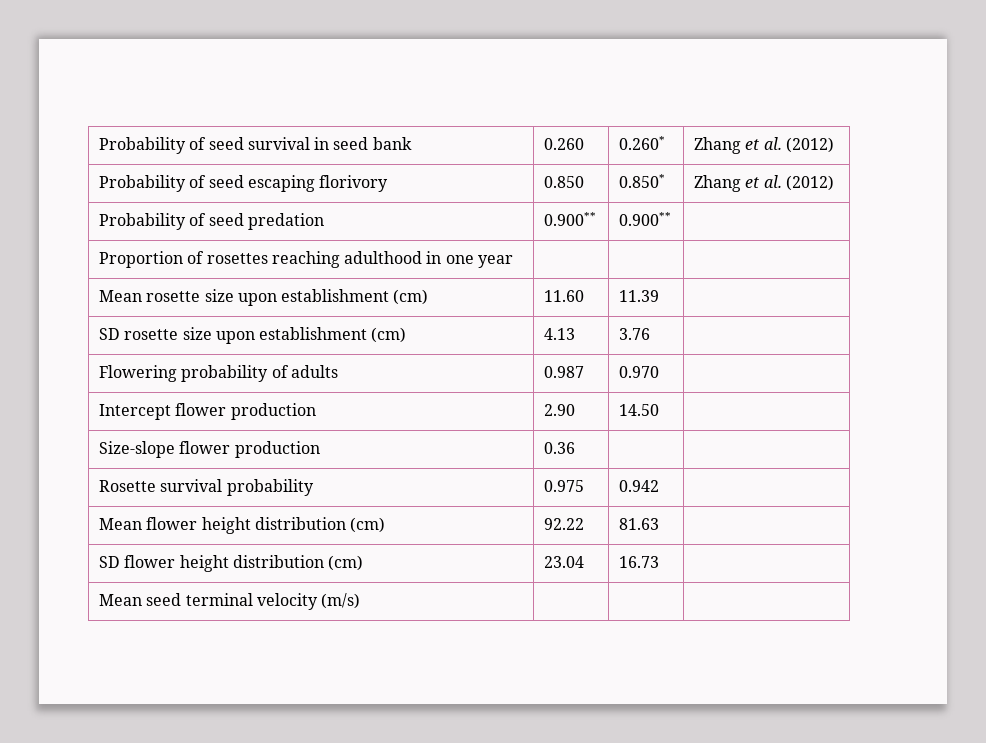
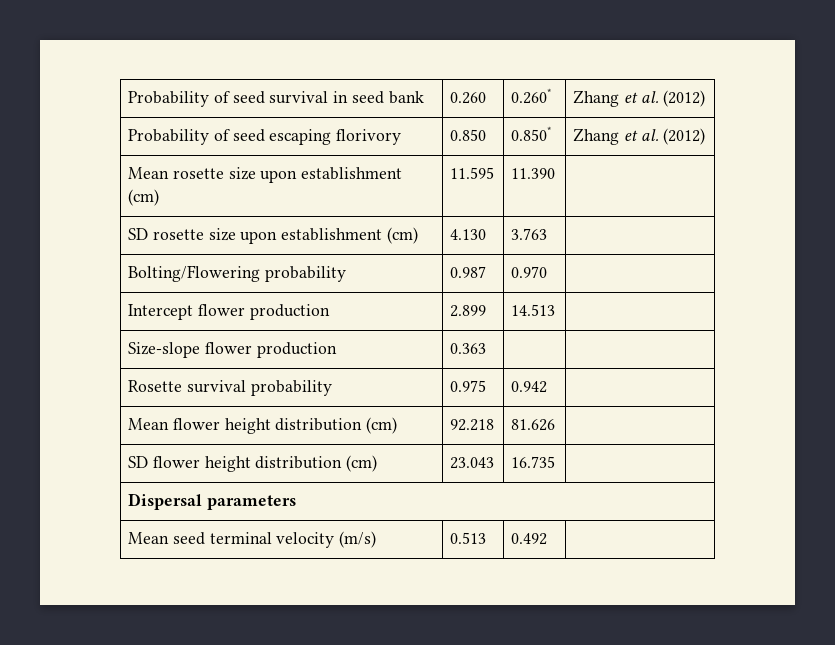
[98,213,324,230] [543,212,596,226] [618,212,671,226] [98,251,514,268] // Probability of seed predation | 0.900** | 0.900** | // Proportion of rosettes reaching adulthood in one year | | | -> (706, 136) none
[543,290,584,302] [618,290,659,302] 11.60 | 11.39 -> [450,167,495,179] [511,168,556,179] 11.595 | 11.390
[543,328,575,340] [618,328,650,340] [98,365,338,382] 4.13 | 3.76 | // Flowering probability of adults -> [450,229,487,240] [511,228,548,240] [128,265,346,282] 4.130 | 3.763 | // Bolting/Flowering probability
[543,404,575,416] [618,404,659,416] 2.90 | 14.50 -> [450,305,487,317] [511,304,556,316] 2.899 | 14.513
[543,442,575,454] 0.36 -> [450,343,487,354] 0.363
[543,518,584,530] [618,518,659,530] 92.22 | 81.63 -> [450,419,495,431] [511,419,556,431] 92.218 | 81.626
[543,556,584,568] [618,556,659,568] 23.04 | 16.73 | -> [450,457,495,469] [511,456,556,468] [128,493,296,510] 23.043 | 16.735 | // Dispersal parameters
(361, 601) | -> [450,532,487,544] [511,533,548,545] 0.513 | 0.492

